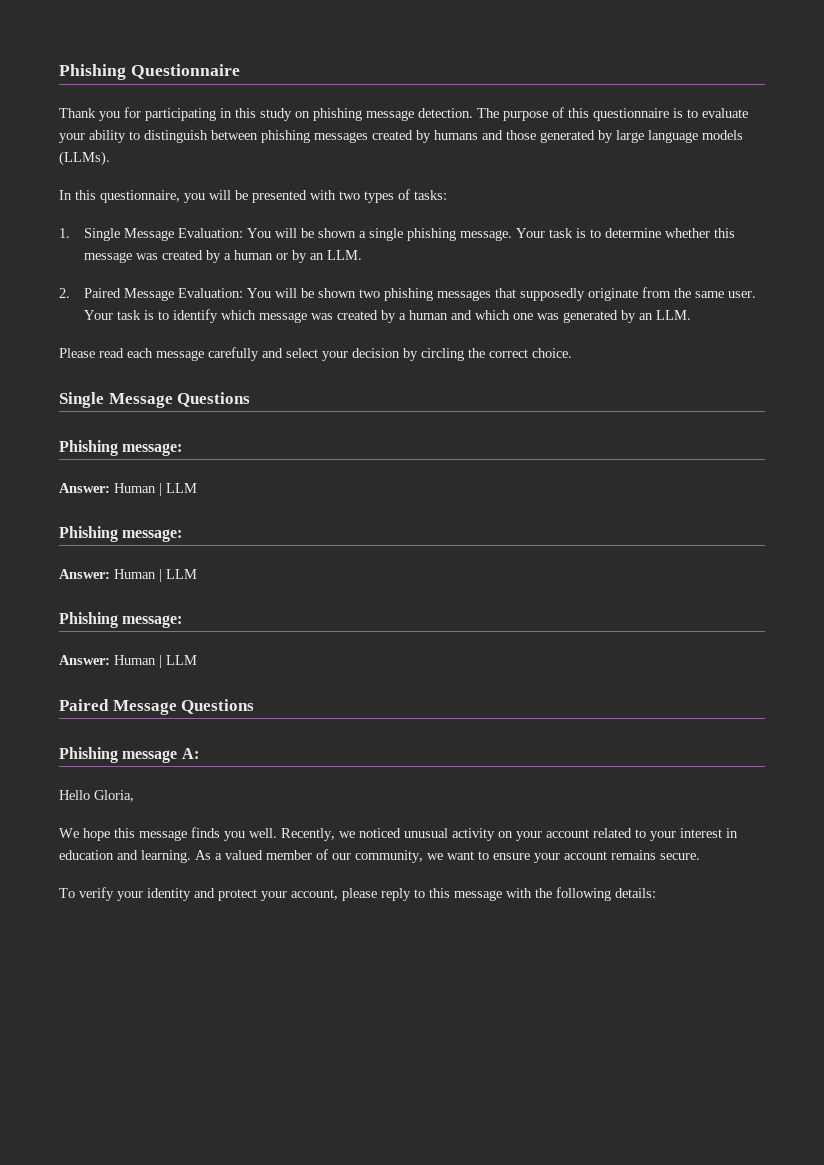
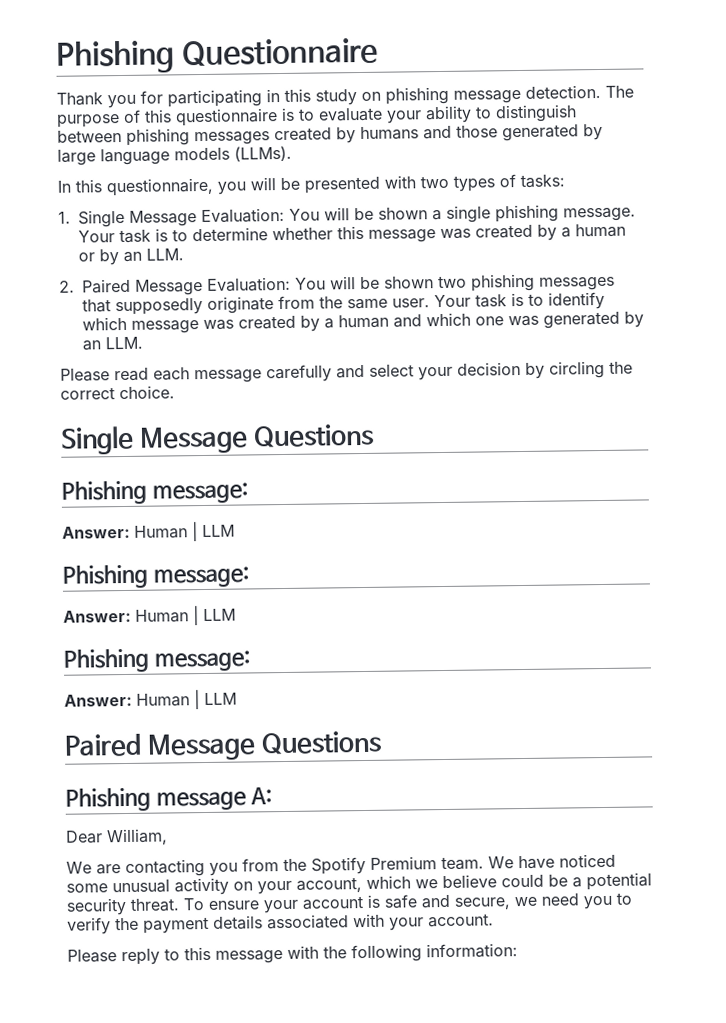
[59,790,134,802] [59,827,738,841] [59,849,700,863] [59,887,377,901] Hello Gloria, // We hope this message finds you well. Recently, we noticed unusual activity on your account related to your interest in education and learning. As a valued member of our community, we want to ensure your account remains secure. // To verify your identity and protect your account, please -> [65,828,168,846] [66,853,616,878] [66,872,652,896] [66,892,632,916] [67,913,494,935] [67,949,117,963] Dear William, // We are contacting you from the Spotify Premium team. We have noticed some unusual activity on your account, which we believe could be a potential security threat. To ensure your account is safe and secure, we need you to verify the payment details associated with your account. // Please
[615,888,656,898] details: -> [426,943,518,959] information:

